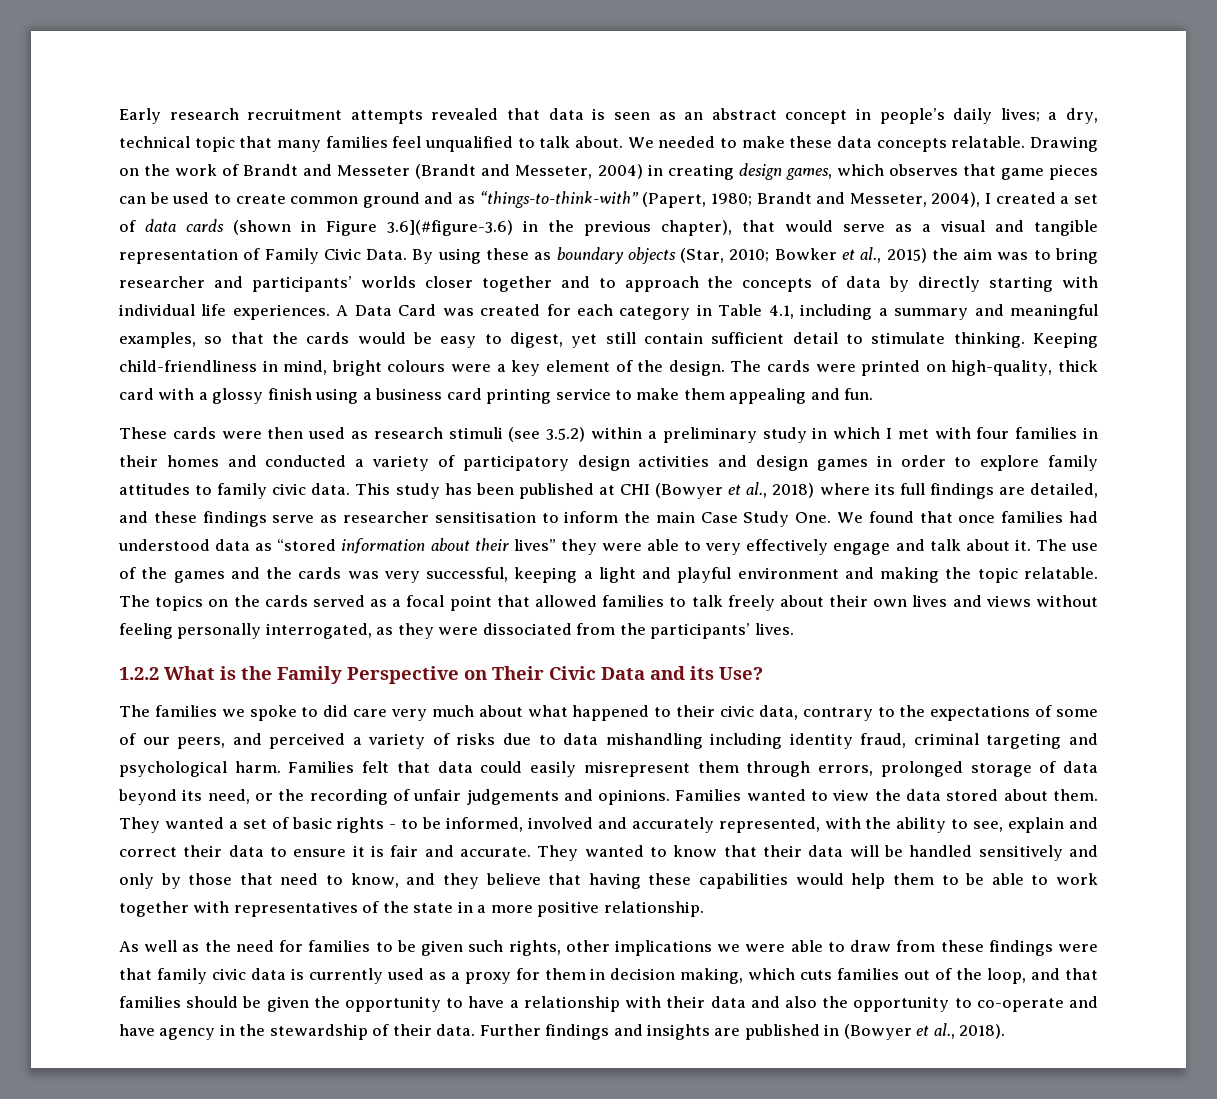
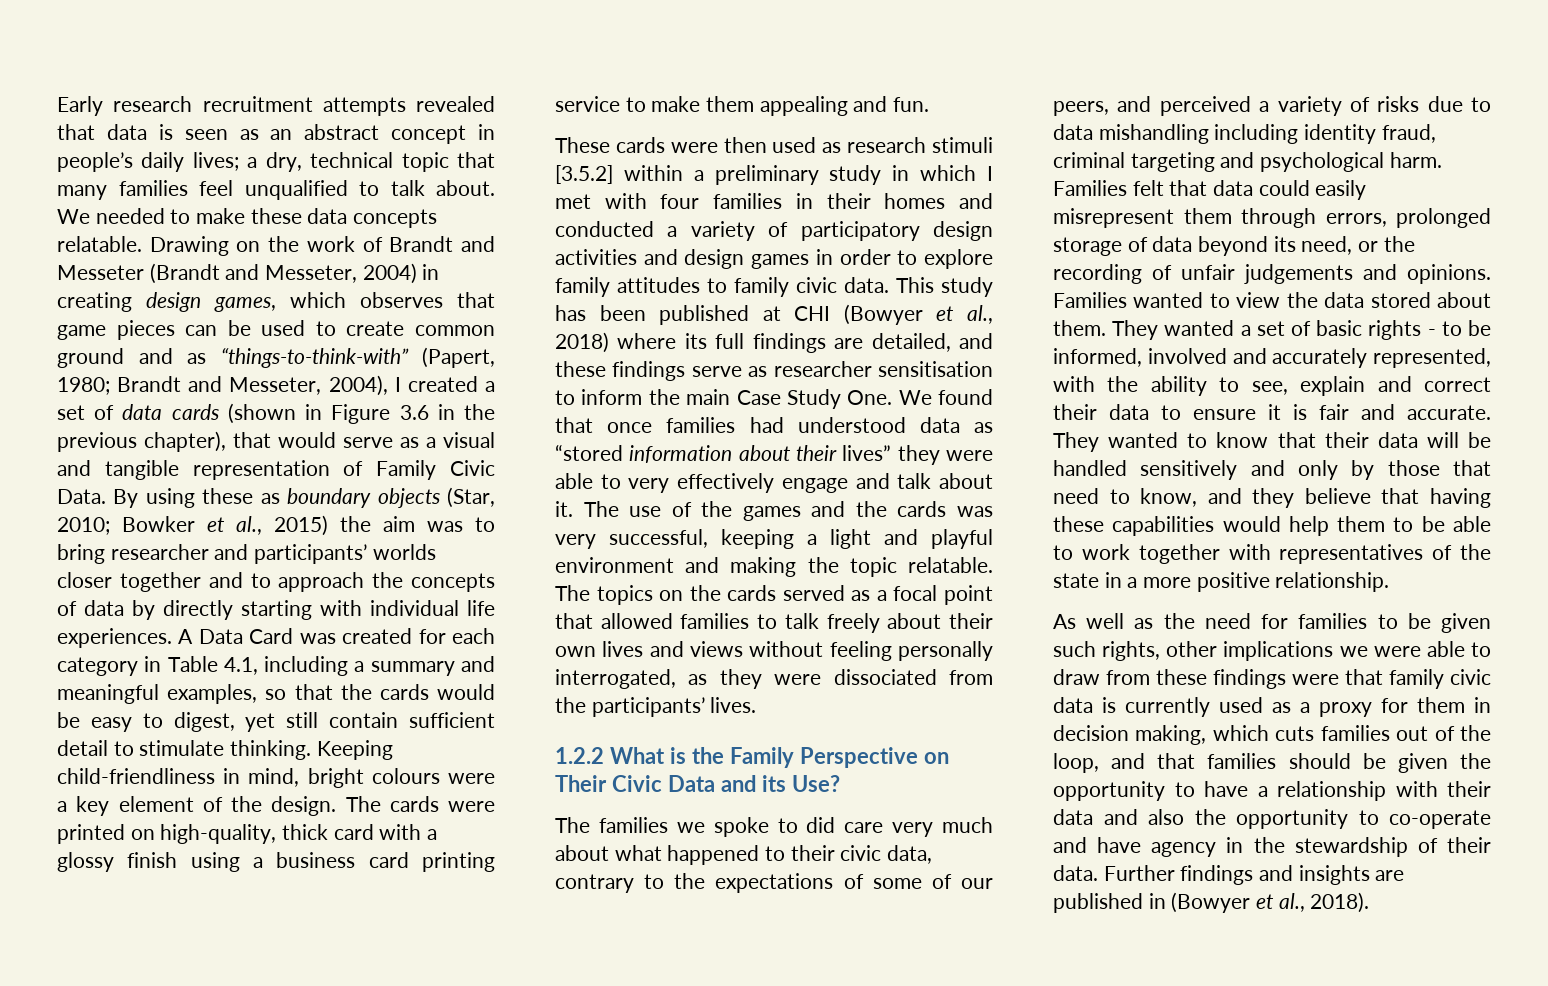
[387,220,513,236] 3.6](#figure-3.6) -> [399,405,429,420] 3.6
[508,427,586,442] (see 3.5.2) -> [555,165,613,184] [3.5.2]

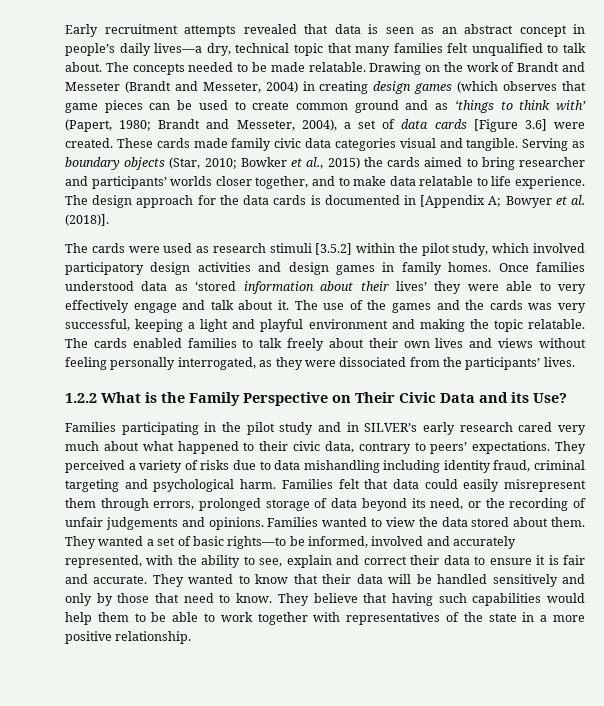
[113,96,193,112] research -> (98, 30) none
[192,152,258,171] lives; a -> [154,43,203,53] lives—a
[199,180,233,196] feel -> [447,43,469,53] felt
[57,208,438,228] We needed to make these data concepts -> [105,62,305,75] The concepts needed to be made
[214,292,346,312] games, which -> [414,81,499,94] games (which
[220,347,409,368] “things-to-think-with” -> [454,100,586,113] ‘things to think with’
[394,376,478,392] I created -> (337, 125) none
[227,403,495,424] [57,431,495,452] [57,460,496,480] [57,488,254,508] (shown in Figure 3.6 in the previous chapter), that would serve as a visual and tangible representation of Family Civic Data. By using these -> [473,119,585,132] [65,138,569,151] [Figure 3.6] were created. These cards made family civic data categories visual and tangible. Serving
[383,516,463,532] aim was -> [387,157,463,167] cards aimed
[119,572,201,592] together -> [255,176,309,189] together,
[278,572,495,592] [57,600,495,620] [57,628,495,648] [57,656,495,676] [57,684,496,704] [57,712,495,732] [57,740,393,760] [57,768,495,788] [57,796,495,816] [57,824,438,844] [57,852,495,872] [555,96,930,116] [555,137,767,153] approach the concepts of data by directly starting with individual life experiences. A Data Card was created for each category in Table 4.1, including a summary and meaningful examples, so that the cards would be easy to digest, yet still contain sufficient detail to stimulate thinking. Keeping child-friendliness in mind, bright colours were a key element of the design. The cards were printed on high-quality, thick card with a glossy finish using a business card printing service to make them appealing and fun. // These cards were then -> [353,176,585,189] [65,195,586,208] [65,214,109,226] [65,243,160,253] make data relatable to life experience. The design approach for the data cards is documented in [Appendix A; Bowyer et al. (2018)]. // The cards were
[693,165,993,185] [555,193,993,209] [555,221,789,241] a preliminary study in which I met with four families in their homes and conducted a variety of -> [398,243,585,256] the pilot study, which involved
[839,249,993,269] [555,277,993,297] [555,304,993,325] [555,332,993,353] [555,361,993,381] [555,389,993,409] [555,417,784,433] order to explore family attitudes to family civic data. This study has been published at CHI (Bowyer et al., 2018) where its full findings are detailed, and these findings serve as researcher sensitisation to inform the main Case Study One. We found that once families had -> [401,262,585,275] family homes. Once families
[555,444,623,461] “stored -> [195,281,237,291] ‘stored
[842,445,892,461] lives” -> [395,281,427,291] lives’
[596,585,993,605] [555,613,673,629] topics on the cards served as a focal point that allowed -> [93,338,182,348] cards enabled
[555,817,884,837] The families we spoke to did care -> [65,422,553,435] Families participating in the pilot study and in SILVER’s early research cared
[674,873,994,893] [1053,96,1152,116] the expectations of some of our peers, and -> [430,441,586,454] peers’ expectations. They
[1368,320,1462,340] rights - to -> [227,536,287,549] rights—to
[1140,488,1295,508] know, and they -> [236,593,309,606] know. They
[1053,516,1104,532] these -> [438,593,467,603] such
[1053,613,1491,633] [1053,641,1491,661] [1053,669,1491,689] [1053,697,1491,717] [1053,725,1491,745] [1053,753,1491,773] [1053,781,1491,801] [1053,809,1491,829] [1053,837,1491,857] [1053,865,1405,885] [1053,892,1370,913] // As well as the need for families to be given such rights, other implications we were able to draw from these findings were that family civic data is currently used as a proxy for them in decision making, which cuts families out of the loop, and that families should be given the opportunity to have a relationship with their data and also the opportunity to co-operate and have agency in the stewardship of their data. Further findings and insights are published in (Bowyer et al., 2018). -> (192, 637) none

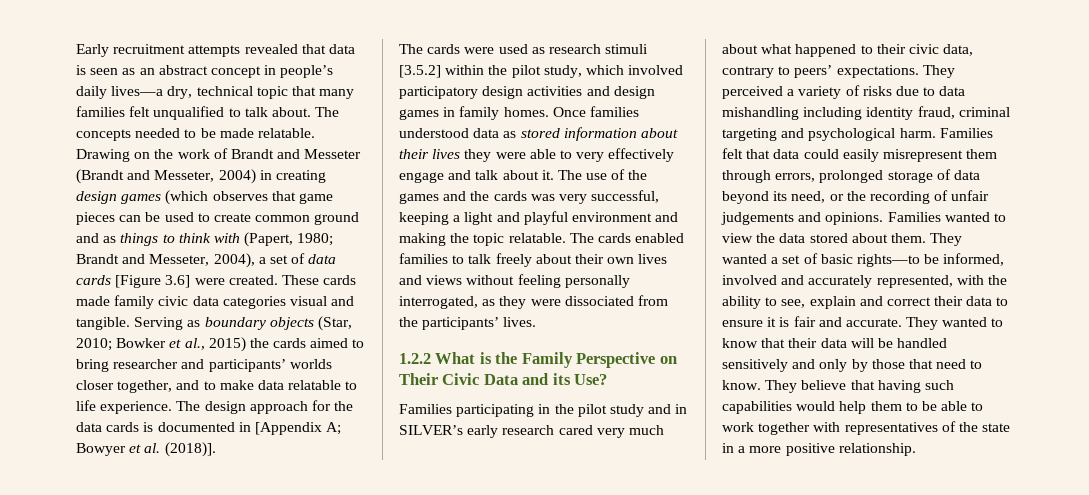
[454,100,494,113] ‘things -> [120,233,159,246] things
[556,100,586,111] with’ -> [213,233,240,243] with
[195,281,237,291] ‘stored -> [520,128,560,138] stored
[395,281,427,291] lives’ -> [432,149,461,159] lives

